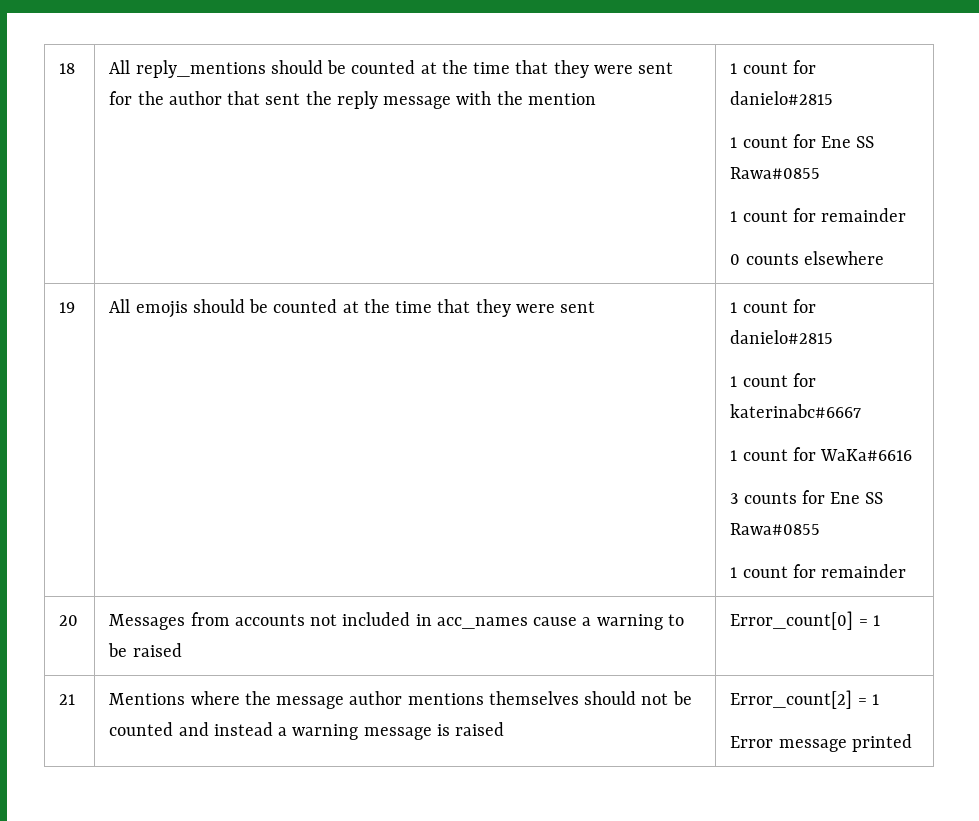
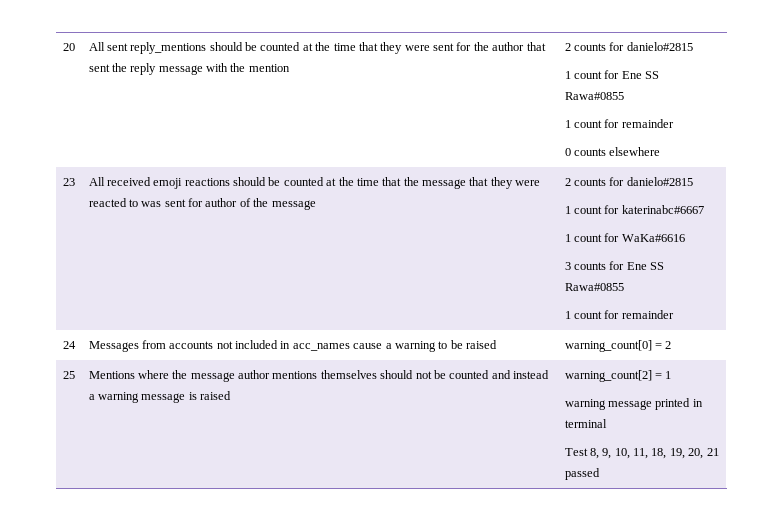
[59,63,76,74] [109,60,131,74] 18 | All -> [62,43,75,51] [88,42,128,51] 20 | All sent
[730,62,788,74] 1 count -> [564,43,606,51] 2 counts
[59,302,76,313] [109,299,596,318] [730,301,788,313] 19 | All emojis should be counted at the time that they were sent | 1 count -> [62,178,75,186] [88,177,541,189] [88,198,316,210] [564,178,606,186] 23 | All received emoji reactions should be counted at the time that the message that they were reacted to was sent for author of the message | 2 counts
[59,615,79,626] 20 -> [62,341,76,349] 24
[730,611,880,630] [59,694,76,705] Error_count[0] = 1 // 21 -> [564,340,672,352] [62,371,75,379] warning_count[0] = 2 // 25
[730,690,879,709] [730,736,774,748] Error_count[2] = 1 // Error -> [564,370,672,382] [564,399,606,410] warning_count[2] = 1 // warning
(912, 743) none -> [692,399,703,407] [564,419,607,428] [564,448,719,459] [564,468,600,480] in terminal // Test 8, 9, 10, 11, 18, 19, 20, 21 passed

